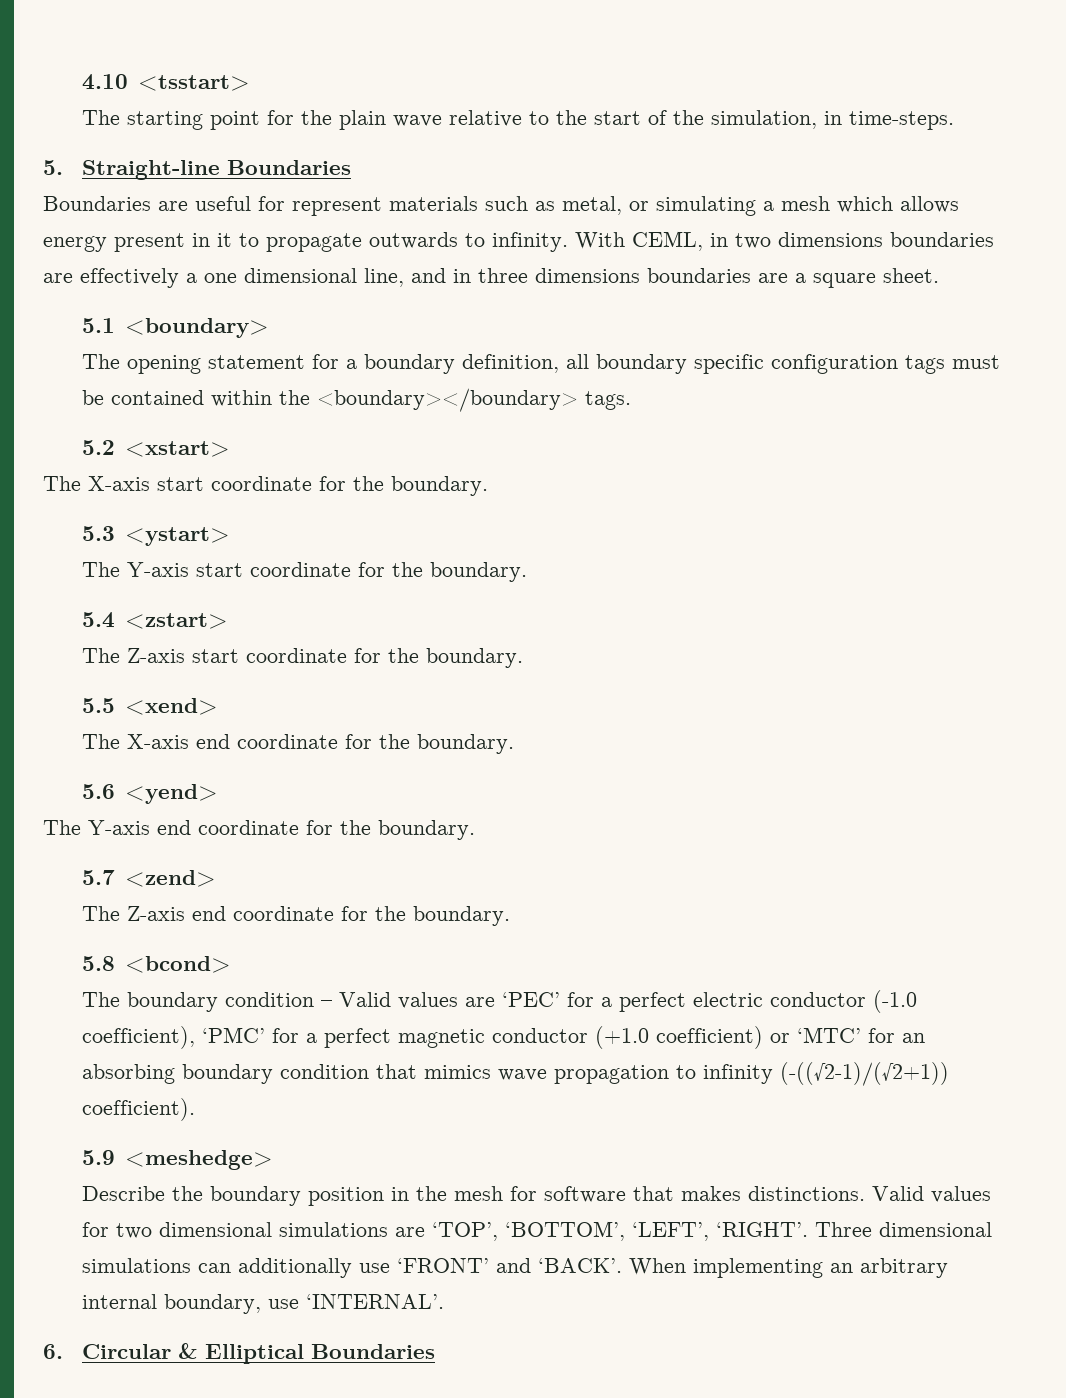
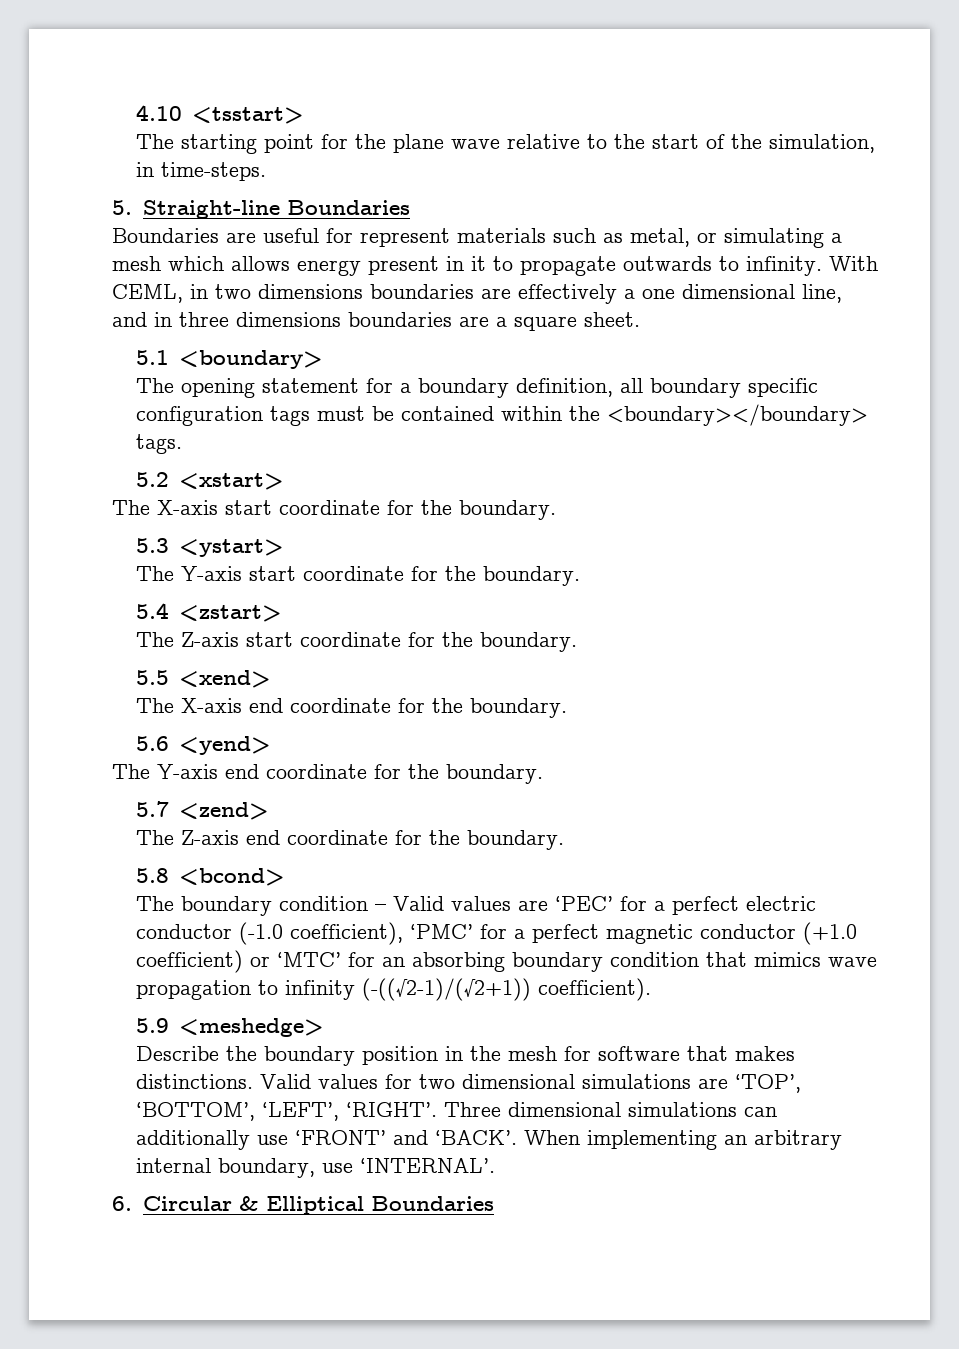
[338,110,386,130] plain -> [392,134,444,153] plane

